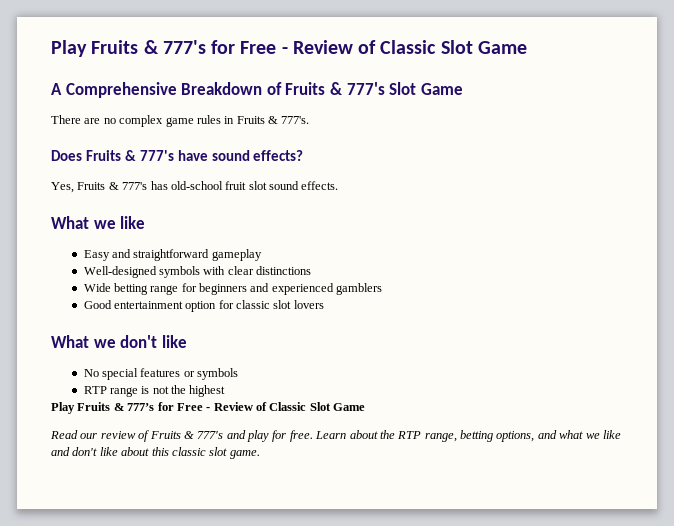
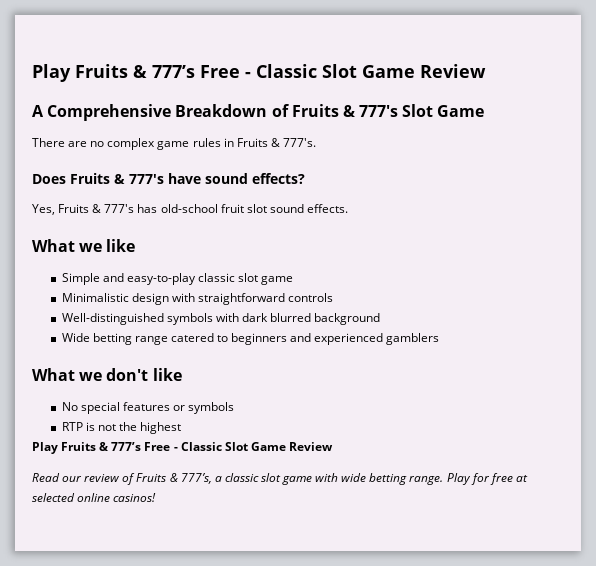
[51,40,527,57] Play Fruits & 777's for Free - Review of Classic Slot Game -> [32,64,486,82] Play Fruits & 777’s Free - Classic Slot Game Review
[83,249,262,261] [83,266,312,278] Easy and straightforward gameplay // Well-designed symbols with clear distinctions -> [61,273,294,285] [61,293,333,305] [61,313,381,325] Simple and easy-to-play classic slot game // Minimalistic design with straightforward controls // Well-distinguished symbols with dark blurred background
[181,283,197,292] for -> [170,333,228,342] catered to
[83,300,324,312] // Good entertainment option for classic slot lovers -> (440, 339) none
[109,387,138,397] range -> (83, 426) none
[157,402,366,411] for Free - Review of Classic Slot Game -> [144,442,333,451] Free - Classic Slot Game Review
[197,430,621,442] [51,447,260,459] 777's and play for free. Learn about the RTP range, betting options, and what we like and don't like about this classic slot game. -> [180,473,528,485] [32,493,157,502] 777’s, a classic slot game with wide betting range. Play for free at selected online casinos!

